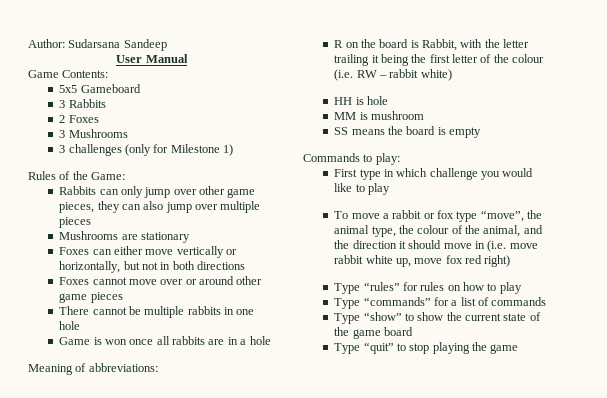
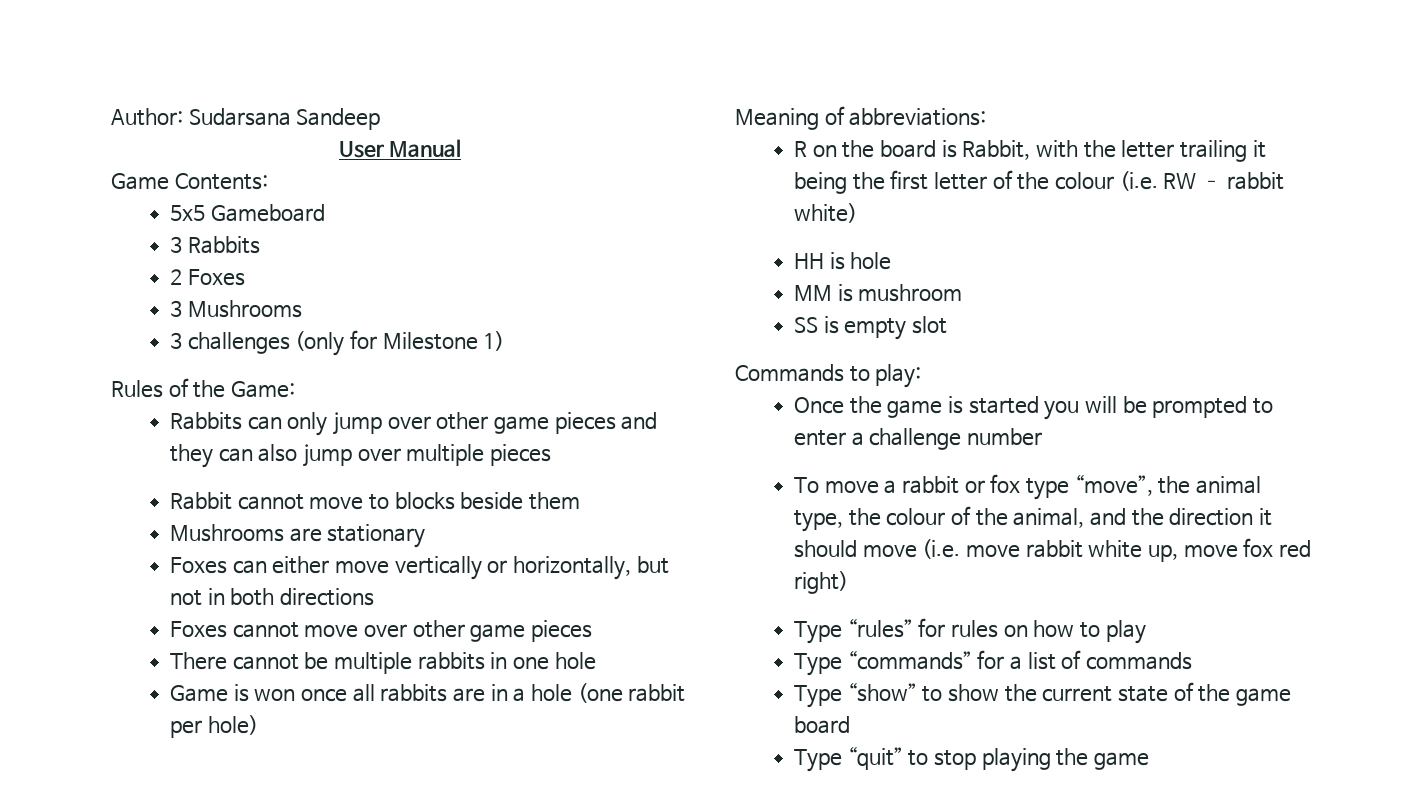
[59,202,95,213] pieces, -> [554,412,658,434] pieces and
(92, 222) none -> [170,492,581,510] // Rabbit cannot move to blocks beside them
[185,276,235,285] or around -> (408, 631) none
(271, 340) none -> [577,683,686,703] [170,715,258,738] (one rabbit per hole)
[351,126,436,135] means the board -> (819, 325) none
(482, 132) none -> [912,316,948,334] slot
[334,168,534,180] [334,183,390,195] First type in which challenge you would like to play -> [794,396,1274,420] [794,428,1043,450] Once the game is started you will be prompted to enter a challenge number
[475,241,486,249] in -> (917, 551) none

